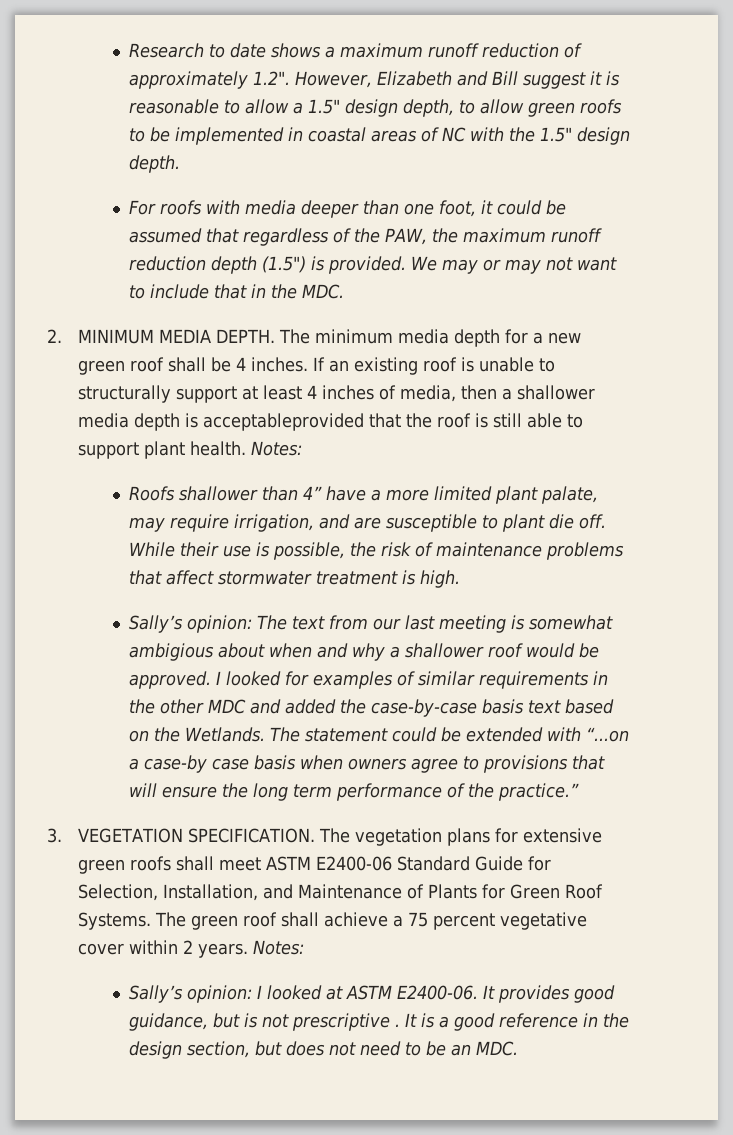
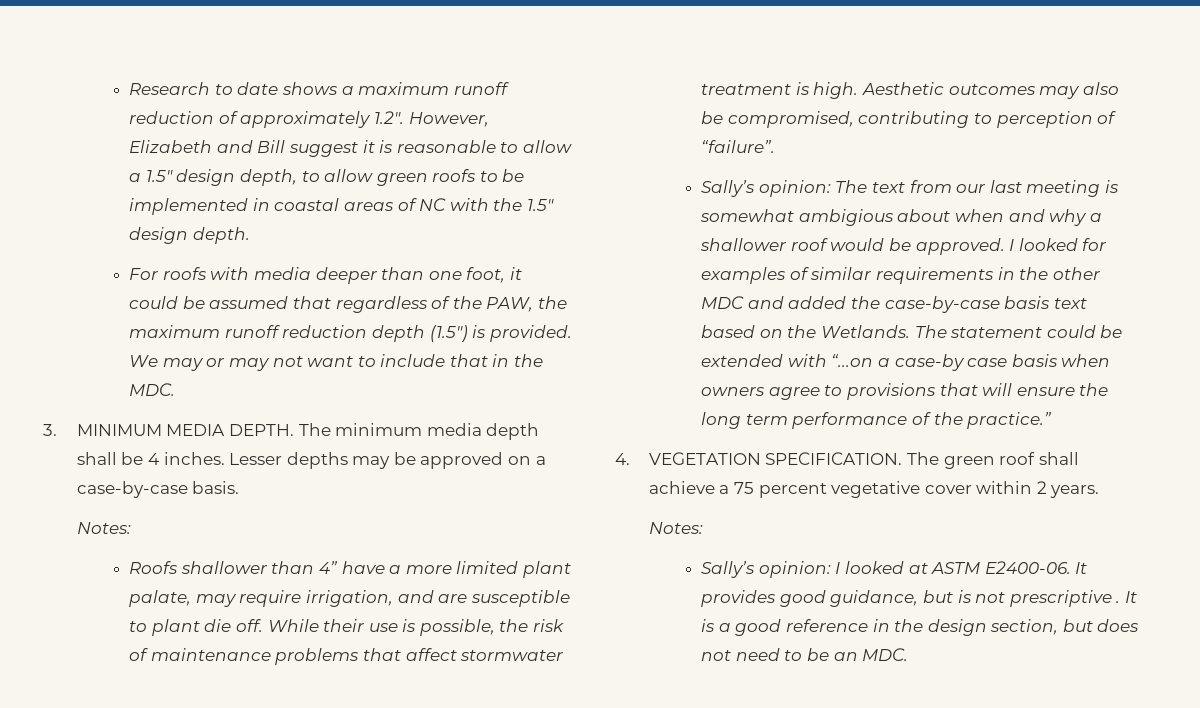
[47,329,62,343] 2. -> [43,424,57,436] 3.
[505,329,582,344] [78,357,556,375] [78,385,596,403] [78,413,584,431] [78,441,247,459] for a new green roof shall be 4 inches. If an existing roof is unable to structurally support at least 4 inches of media, then a shallower media depth is acceptableprovided that the roof is still able to support plant health. -> [76,452,546,469] [76,481,240,498] shall be 4 inches. Lesser depths may be approved on a case-by-case basis. //
(460, 579) none -> [861,82,1119,99] [701,111,1117,128] [701,140,776,153] Aesthetic outcomes may also be compromised, contributing to perception of “failure”.
[47,828,62,843] 3. -> [615,453,630,465] 4.
[355,828,603,846] [78,856,552,874] [78,884,604,901] [78,912,187,930] vegetation plans for extensive green roofs shall meet ASTM E2400-06 Standard Guide for Selection, Installation, and Maintenance of Plants for Green Roof Systems. The -> (939, 458) none
(249, 950) none -> (1100, 491) //

